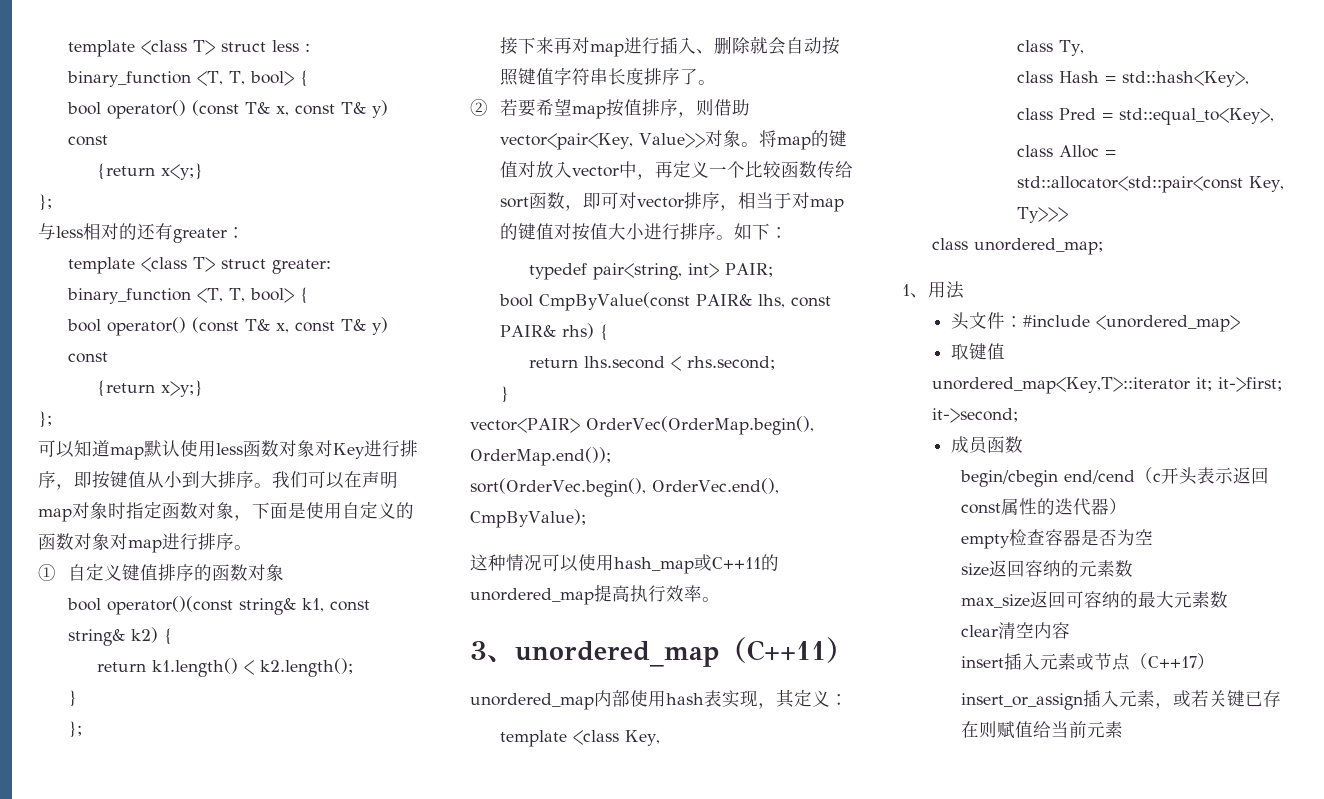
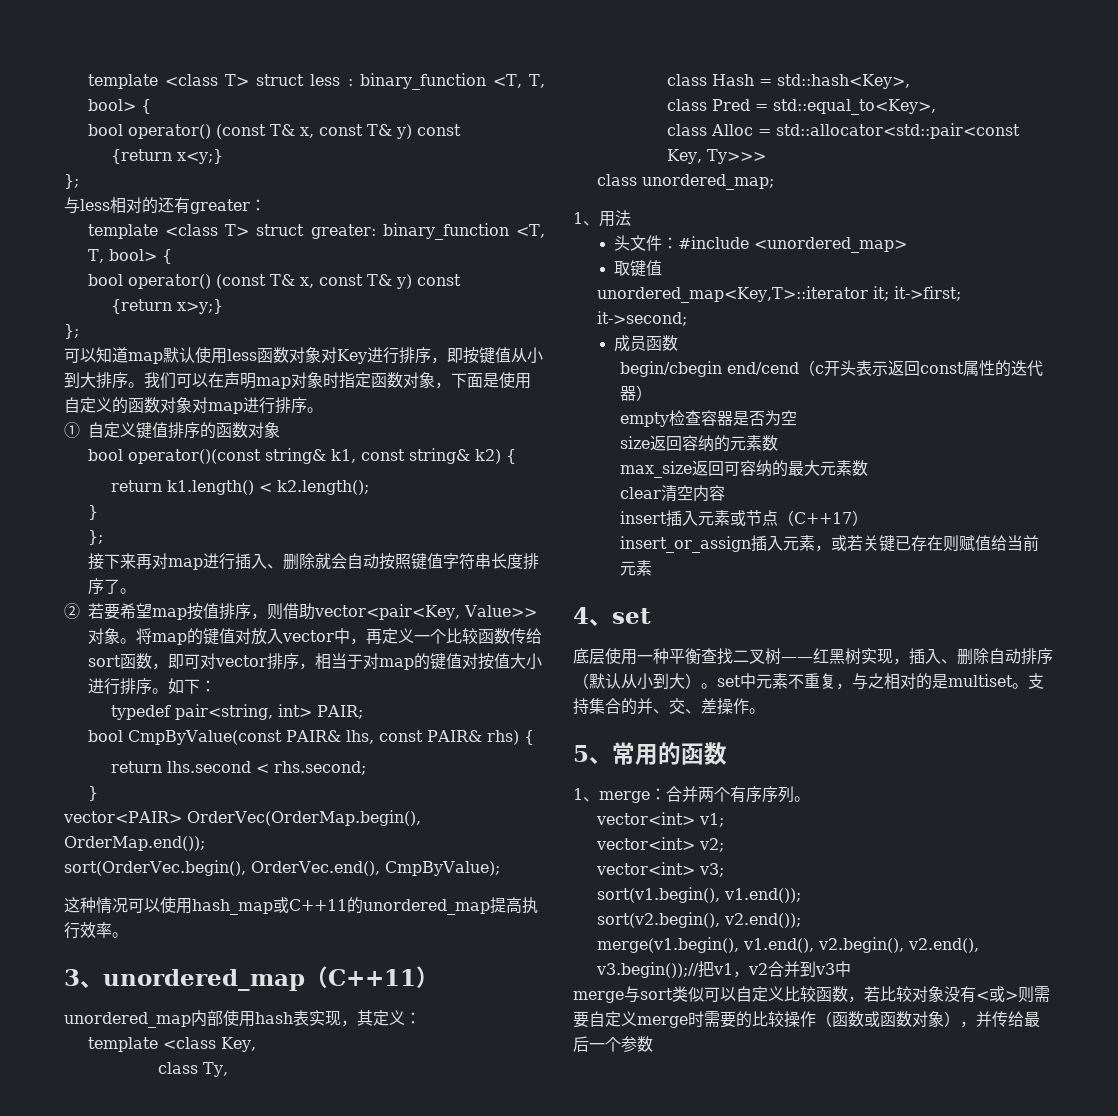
(1124, 729) none -> [573,607,651,626] [573,648,1053,665] [573,673,1044,690] [573,698,765,715] [573,742,727,765] [573,786,810,803] [595,812,724,827] [595,837,724,852] [595,862,724,877] [596,887,801,903] [596,912,801,928] [596,937,979,953] [595,961,851,978] [573,986,1050,1003] [573,1011,1040,1028] [573,1036,653,1052] // 4、set // 底层使用一种平衡查找二叉树——红黑树实现，插入、删除自动排序（默认从小到大）。set中元素不重复，与之相对的是multiset。支持集合的并、交、差操作。 // 5、常用的函数 // 1、merge：合并两个有序序列。 // vector<int> v1; // vector<int> v2; // vector<int> v3; // sort(v1.begin(), v1.end()); // sort(v2.begin(), v2.end()); // merge(v1.begin(), v1.end(), v2.begin(), v2.end(), v3.begin());//把v1，v2合并到v3中 // merge与sort类似可以自定义比较函数，若比较对象没有<或>则需要自定义merge时需要的比较操作（函数或函数对象），并传给最后一个参数

